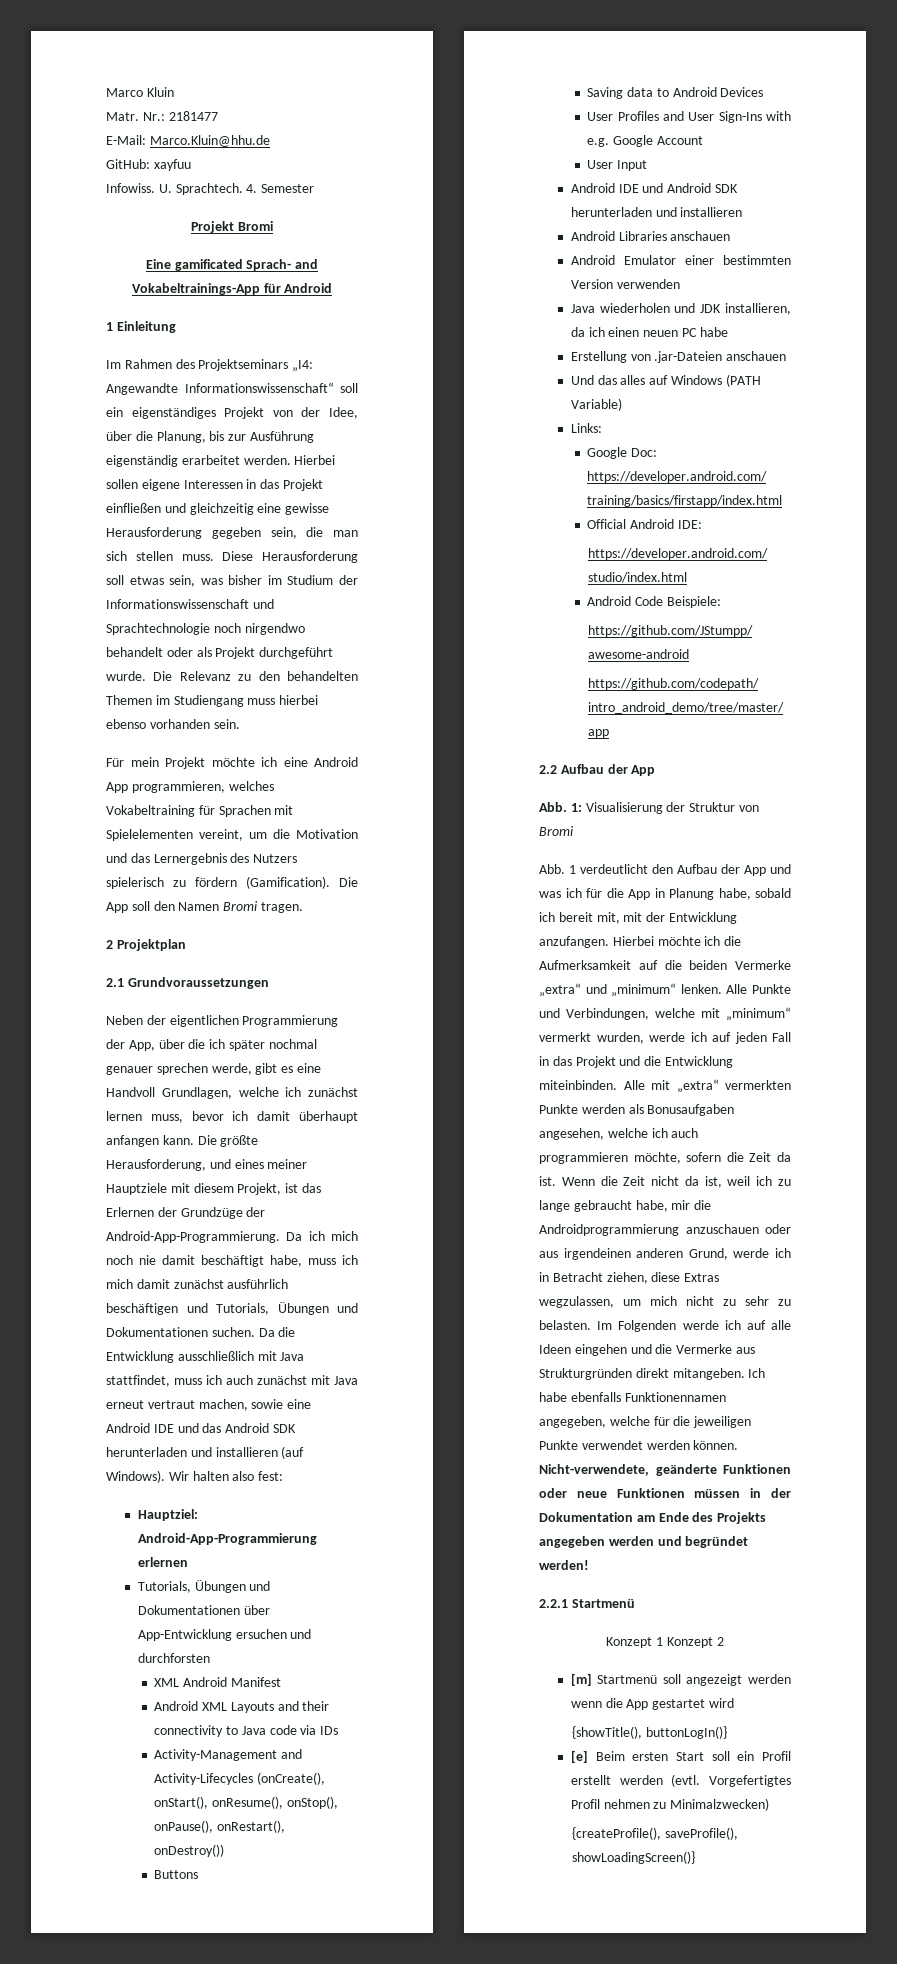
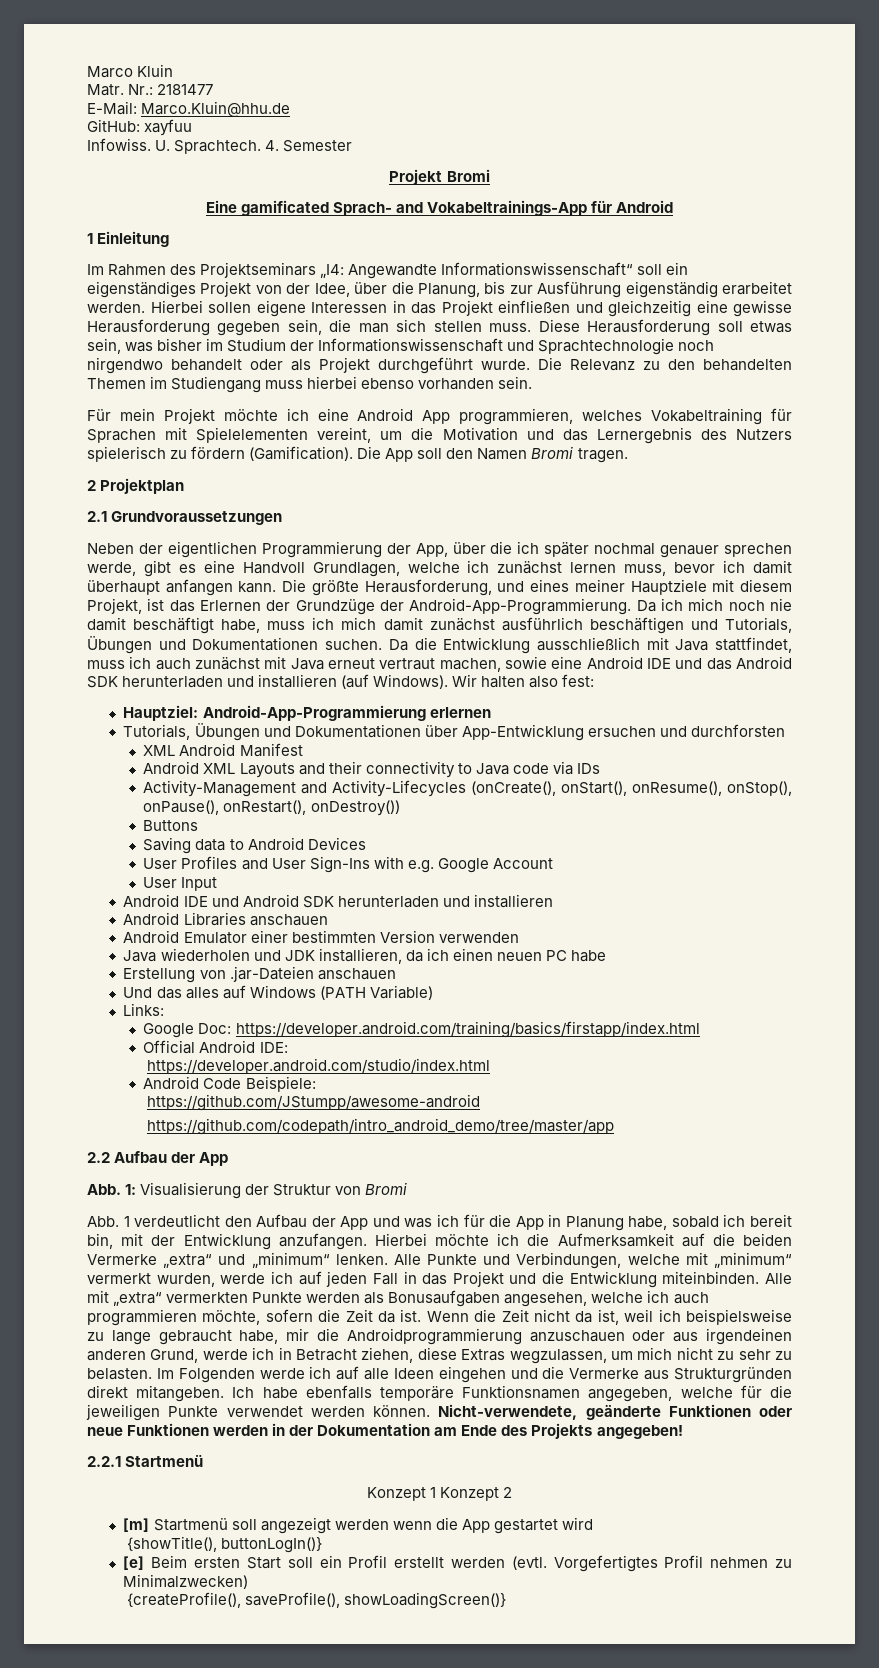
[596,912,620,924] mit, -> [87,1233,113,1249] bin,
(773, 1181) none -> [685,1309,792,1325] beispielsweise
[624,1392,726,1402] Funktionennamen -> [379,1385,581,1401] temporäre Funktionsnamen
[694,1489,741,1498] müssen -> [213,1425,269,1436] werden
[539,1536,749,1548] [539,1560,589,1570] angegeben werden und begründet werden! -> [596,1425,683,1439] angegeben!

